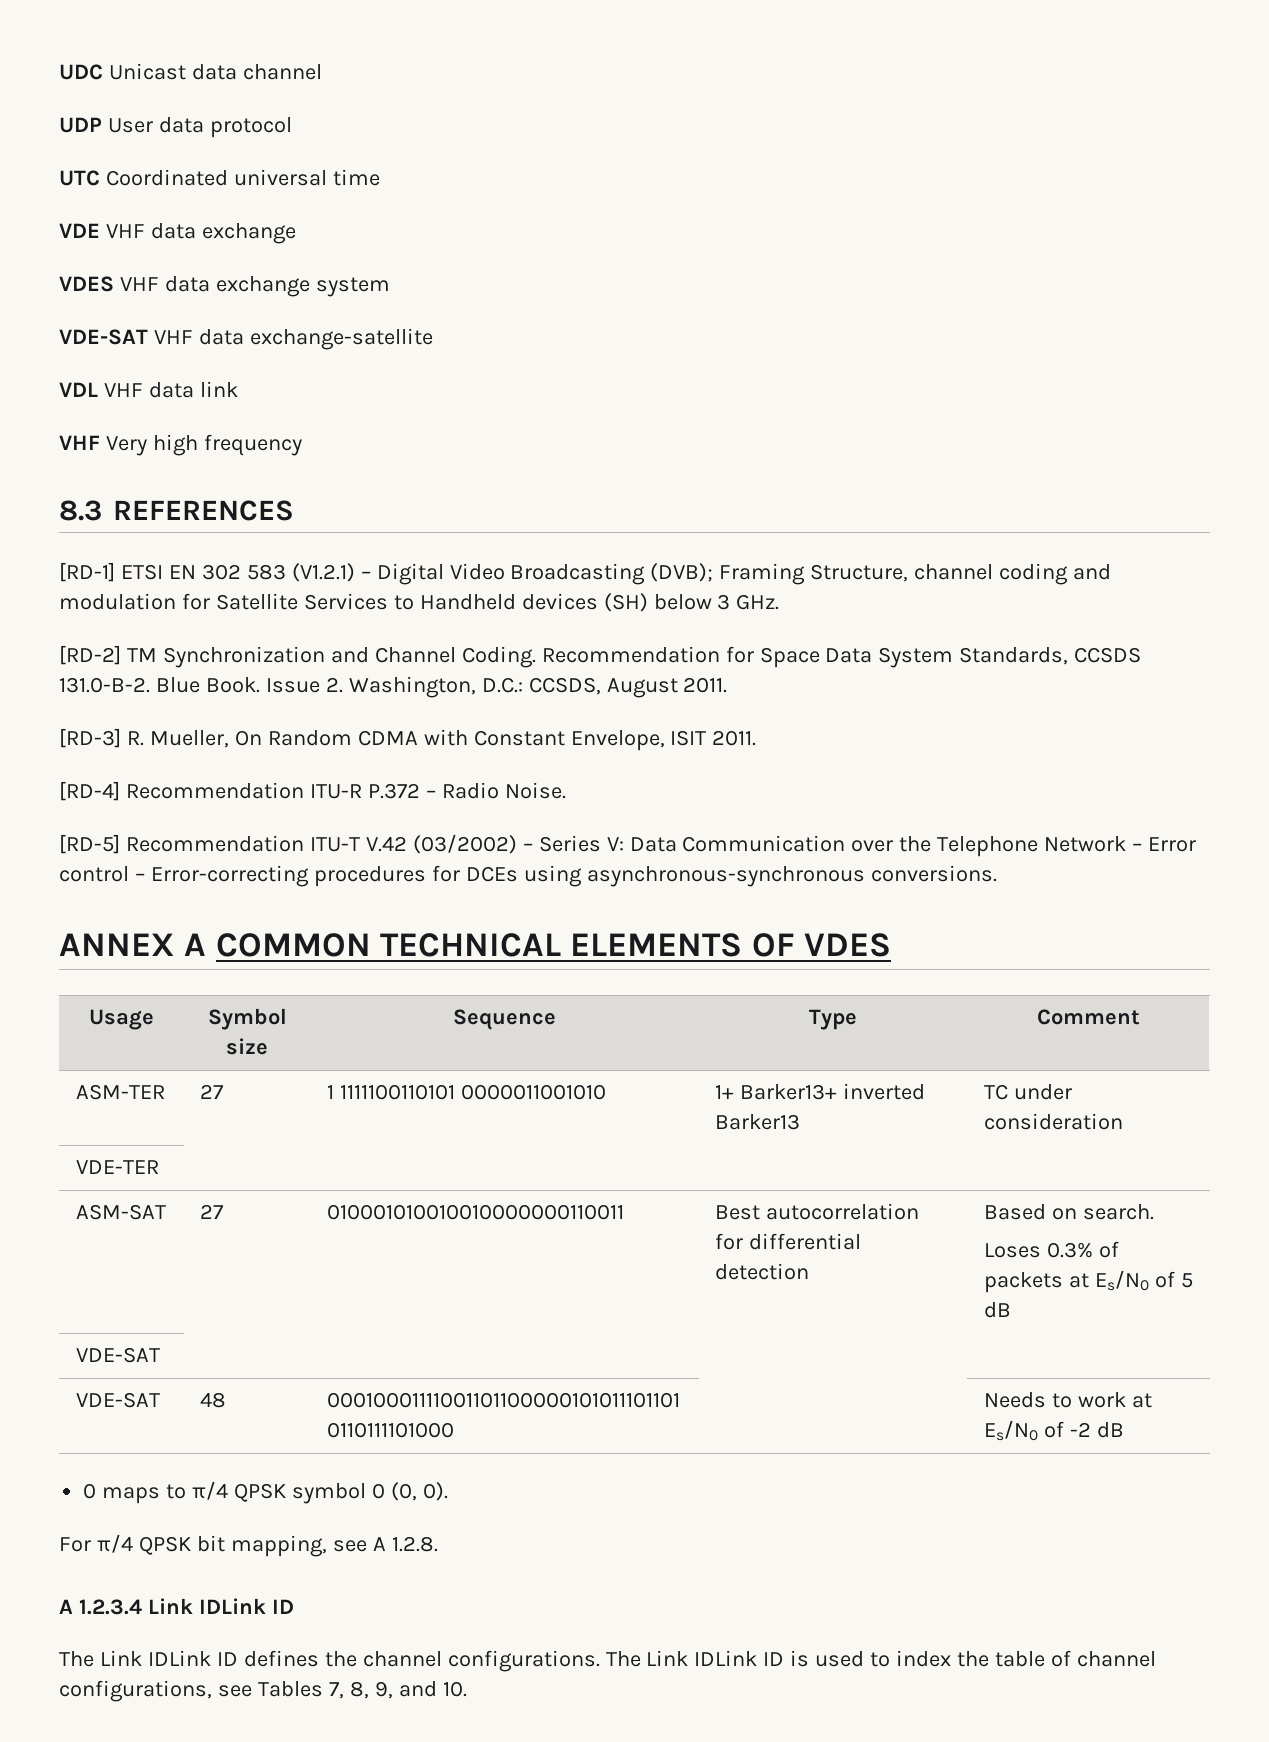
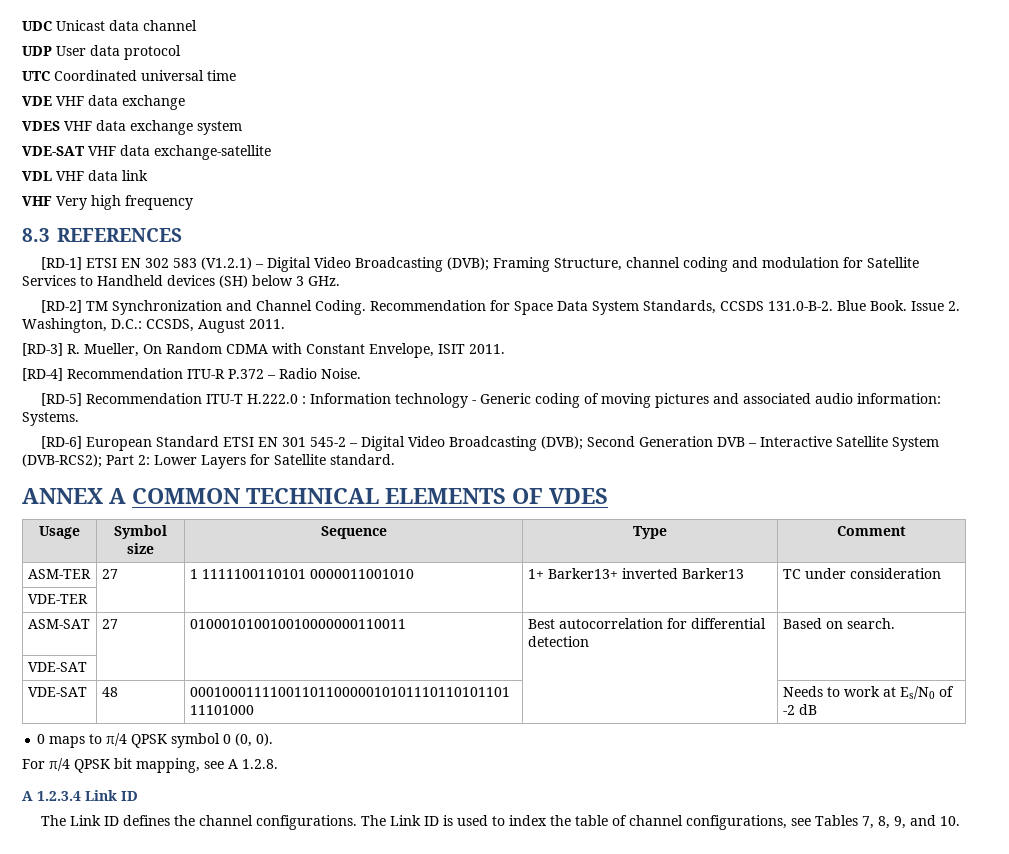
[365,834,1197,857] [59,865,997,887] V.42 (03/2002) – Series V: Data Communication over the Telephone Network – Error control – Error-correcting procedures for DCEs using asynchronous-synchronous conversions. -> [246,393,941,408] [22,412,79,426] [40,436,939,451] [22,454,395,469] H.222.0 : Information technology - Generic coding of moving pictures and associated audio information: Systems. // [RD-6] European Standard ETSI EN 301 545-2 – Digital Video Broadcasting (DVB); Second Generation DVB – Interactive Satellite System (DVB-RCS2); Part 2: Lower Layers for Satellite standard.
[983,1241,1119,1258] [983,1270,1193,1293] [983,1302,1011,1318] // Loses 0.3% of packets at Es/N0 of 5 dB -> (895, 623) none
[199,1598,266,1614] IDLink -> (117, 795) none
[147,1650,211,1666] IDLink -> (101, 820) none
[694,1650,758,1666] IDLink -> (421, 820) none

